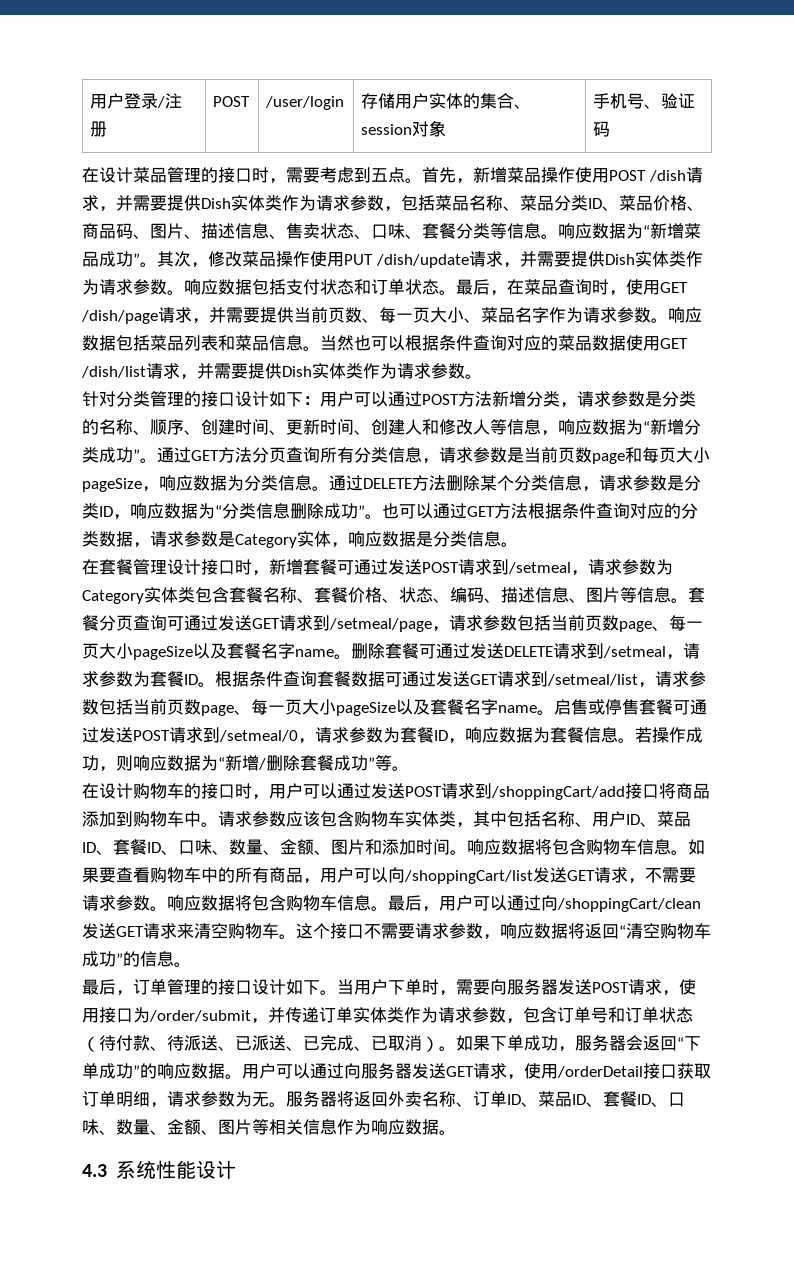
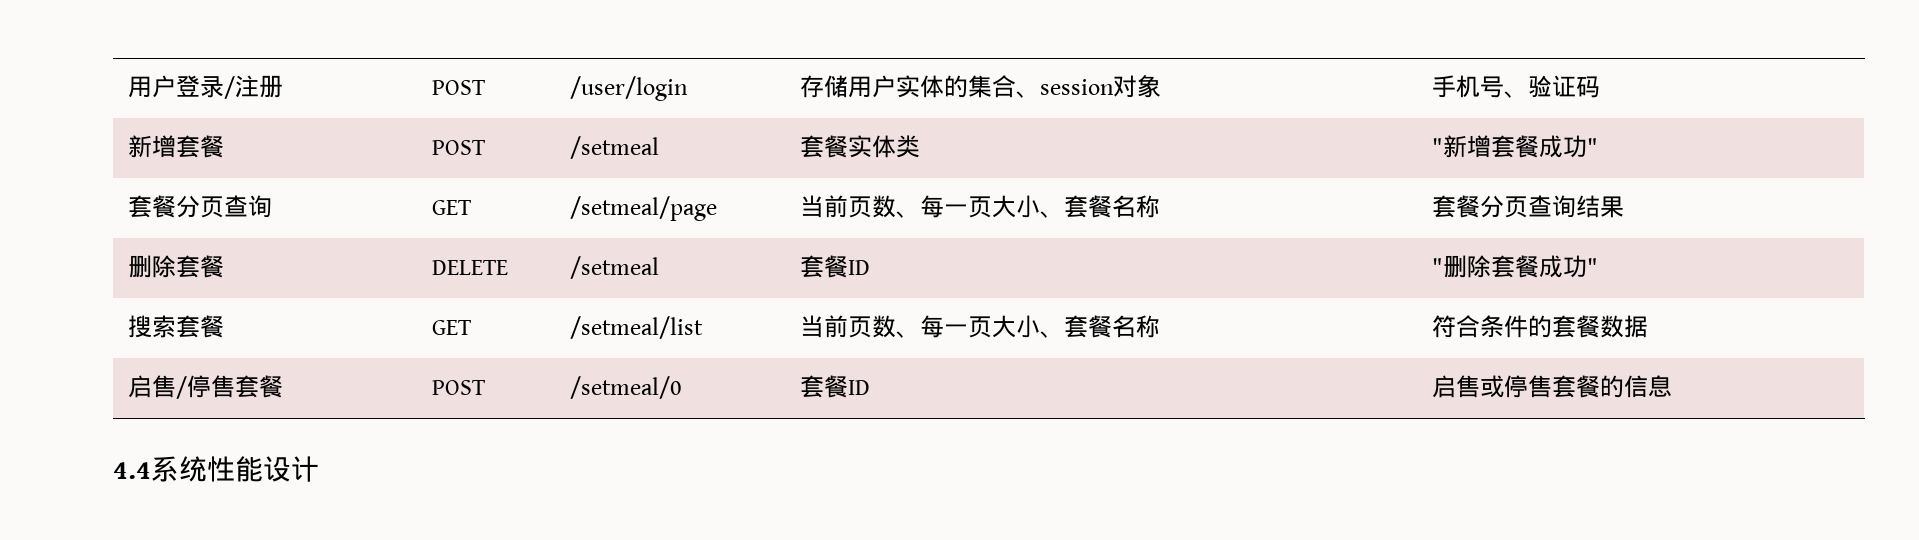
[82,167,703,184] [82,195,704,212] [82,223,701,239] [82,251,703,268] [82,279,688,296] [81,307,702,324] [82,335,688,351] [81,363,482,380] [82,391,696,408] [82,419,701,436] [82,447,710,464] [82,475,701,492] [82,503,698,520] [82,531,518,548] [82,559,673,576] [82,587,705,604] [82,615,703,632] [82,643,700,660] [82,671,706,688] [82,699,707,716] [82,727,703,744] [82,755,409,772] [82,783,710,800] [82,811,691,828] [82,839,705,855] [82,867,696,884] [82,895,701,912] [82,923,711,940] [82,951,191,967] [82,979,696,996] [82,1007,693,1024] [82,1035,701,1052] [82,1063,711,1080] [82,1091,685,1108] [82,1119,456,1135] [82,1164,107,1177] // 在设计菜品管理的接口时，需要考虑到五点。首先，新增菜品操作使用POST /dish请求，并需要提供Dish实体类作为请求参数，包括菜品名称、菜品分类ID、菜品价格、商品码、图片、描述信息、售卖状态、口味、套餐分类等信息。响应数据为“新增菜品成功”。其次，修改菜品操作使用PUT /dish/update请求，并需要提供Dish实体类作为请求参数。响应数据包括支付状态和订单状态。最后，在菜品查询时，使用GET /dish/page请求，并需要提供当前页数、每一页大小、菜品名字作为请求参数。响应数据包括菜品列表和菜品信息。当然也可以根据条件查询对应的菜品数据使用GET /dish/list请求，并需要提供Dish实体类作为请求参数。 // 针对分类管理的接口设计如下：用户可以通过POST方法新增分类，请求参数是分类的名称、顺序、创建时间、更新时间、创建人和修改人等信息，响应数据为“新增分类成功”。通过GET方法分页查询所有分类信息，请求参数是当前页数page和每页大小pageSize，响应数据为分类信息。通过DELETE方法删除某个分类信息，请求参数是分类ID，响应数据为“分类信息删除成功”。也可以通过GET方法根据条件查询对应的分类数据，请求参数是Category实体，响应数据是分类信息。 // 在套餐管理设计接口时，新增套餐可通过发送POST请求到/setmeal，请求参数为Category实体类包含套餐名称、套餐价格、状态、编码、描述信息、图片等信息。套餐分页查询可通过发送GET请求到/setmeal/page，请求参数包括当前页数page、每一页大小pageSize以及套餐名字name。删除套餐可通过发送DELETE请求到/setmeal，请求参数为套餐ID。根据条件查询套餐数据可通过发送GET请求到/setmeal/list，请求参数包括当前页数page、每一页大小pageSize以及套餐名字name。启售或停售套餐可通过发送POST请求到/setmeal/0，请求参数为套餐ID，响应数据为套餐信息。若操作成功，则响应数据为“新增/删除套餐成功”等。 // 在设计购物车的接口时，用户可以通过发送POST请求到/shoppingCart/add接口将商品添加到购物车中。请求参数应该包含购物车实体类，其中包括名称、用户ID、菜品ID、套餐ID、口味、数量、金额、图片和添加时间。响应数据将包含购物车信息。如果要查看购物车中的所有商品，用户可以向/shoppingCart/list发送GET请求，不需要请求参数。响应数据将包含购物车信息。最后，用户可以通过向/shoppingCart/clean发送GET请求来清空购物车。这个接口不需要请求参数，响应数据将返回“清空购物车成功”的信息。 // 最后，订单管理的接口设计如下。当用户下单时，需要向服务器发送POST请求，使用接口为/order/submit，并传递订单实体类作为请求参数，包含订单号和订单状态（待付款、待派送、已派送、已完成、已取消）。如果下单成功，服务器会返回“下单成功”的响应数据。用户可以通过向服务器发送GET请求，使用/orderDetail接口获取订单明细，请求参数为无。服务器将返回外卖名称、订单ID、菜品ID、套餐ID、口味、数量、金额、图片等相关信息作为响应数据。 // 4.3 -> [128,135,225,158] [432,140,486,155] [570,136,660,159] [800,135,921,158] [1432,135,1599,158] [128,195,273,218] [432,200,472,215] [570,196,718,221] [800,195,1161,218] [1432,195,1625,218] [128,255,225,278] [432,260,509,275] [570,256,660,279] [800,255,871,278] [1432,255,1599,278] [128,315,225,338] [432,320,472,335] [570,316,704,339] [800,315,1161,338] [1432,315,1649,338] [128,375,284,399] [432,380,486,395] [570,376,683,399] [800,375,871,398] [1432,375,1673,398] [113,462,151,479] // 新增套餐 | POST | /setmeal | 套餐实体类 | "新增套餐成功" // 套餐分页查询 | GET | /setmeal/page | 当前页数、每一页大小、套餐名称 | 套餐分页查询结果 // 删除套餐 | DELETE | /setmeal | 套餐ID | "删除套餐成功" // 搜索套餐 | GET | /setmeal/list | 当前页数、每一页大小、套餐名称 | 符合条件的套餐数据 // 启售/停售套餐 | POST | /setmeal/0 | 套餐ID | 启售或停售套餐的信息 // 4.4

